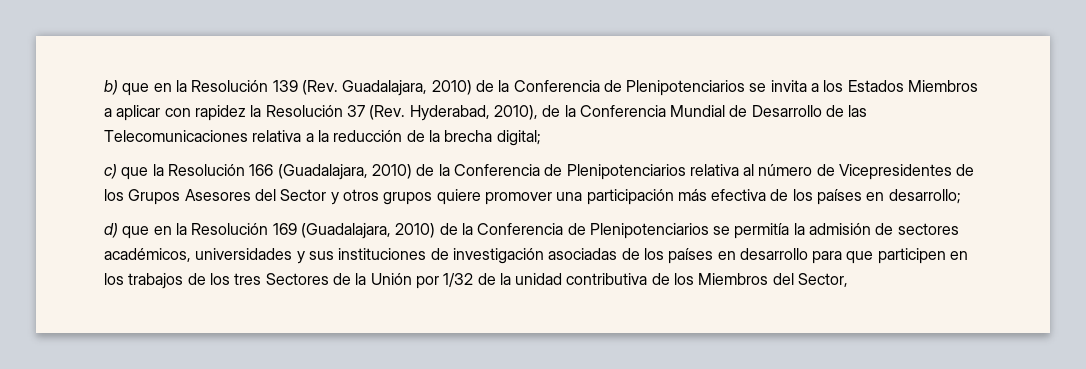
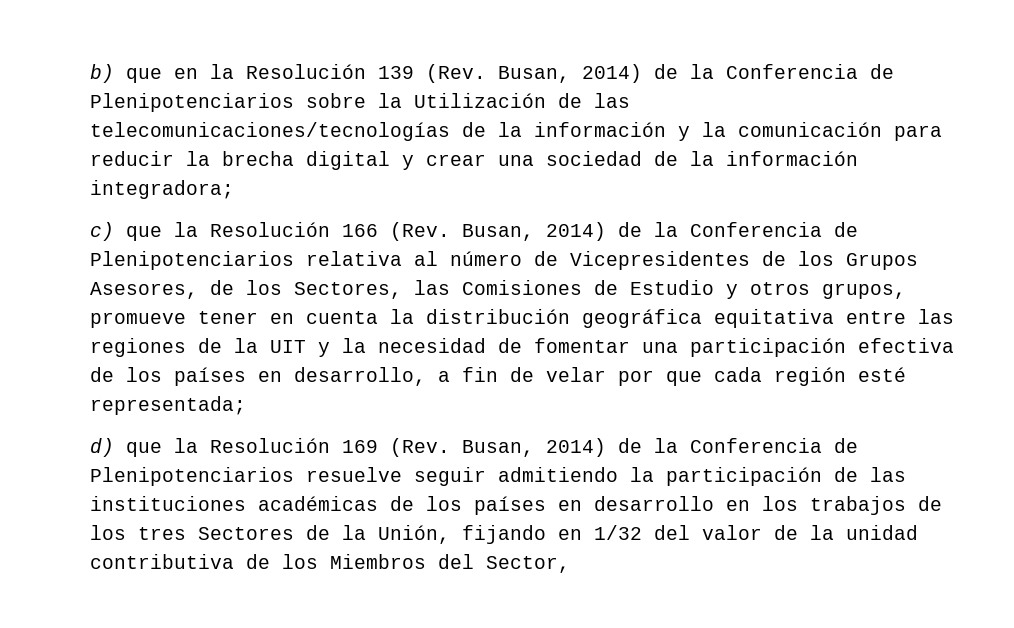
[342,80,979,96] [104,105,868,121] [104,130,541,146] Guadalajara, 2010) de la Conferencia de Plenipotenciarios se invita a los Estados Miembros a aplicar con rapidez la Resolución 37 (Rev. Hyderabad, 2010), de la Conferencia Mundial de Desarrollo de las Telecomunicaciones relativa a la reducción de la brecha digital; -> [498,64,894,83] [90,93,630,112] [90,122,942,141] [90,151,858,170] [90,180,234,199] Busan, 2014) de la Conferencia de Plenipotenciarios sobre la Utilización de las telecomunicaciones/tecnologías de la información y la comunicación para reducir la brecha digital y crear una sociedad de la información integradora;
[277,164,412,180] (Guadalajara, 2010) -> [390,222,606,241] (Rev. Busan, 2014)
[184,189,552,205] Asesores del Sector y otros grupos quiere promover -> [90,280,906,299] [90,309,954,328] [90,338,630,357] Asesores, de los Sectores, las Comisiones de Estudio y otros grupos, promueve tener en cuenta la distribución geográfica equitativa entre las regiones de la UIT y la necesidad de fomentar
[677,189,707,201] más -> (846, 347) none
[888,189,961,204] desarrollo; -> [294,367,906,386] [90,396,246,415] desarrollo, a fin de velar por que cada región esté representada;
[153,226,172,235] en -> (162, 449) none
[300,223,959,239] [104,248,618,264] (Guadalajara, 2010) de la Conferencia de Plenipotenciarios se permitía la admisión de sectores académicos, universidades y sus instituciones de investigación asociadas -> [390,438,858,457] [90,467,906,486] [90,496,378,511] (Rev. Busan, 2014) de la Conferencia de Plenipotenciarios resuelve seguir admitiendo la participación de las instituciones académicas
[812,248,946,264] para que participen -> (714, 503) none
[370,273,474,289] Unión por 1/32 -> [378,525,762,544] Unión, fijando en 1/32 del valor

